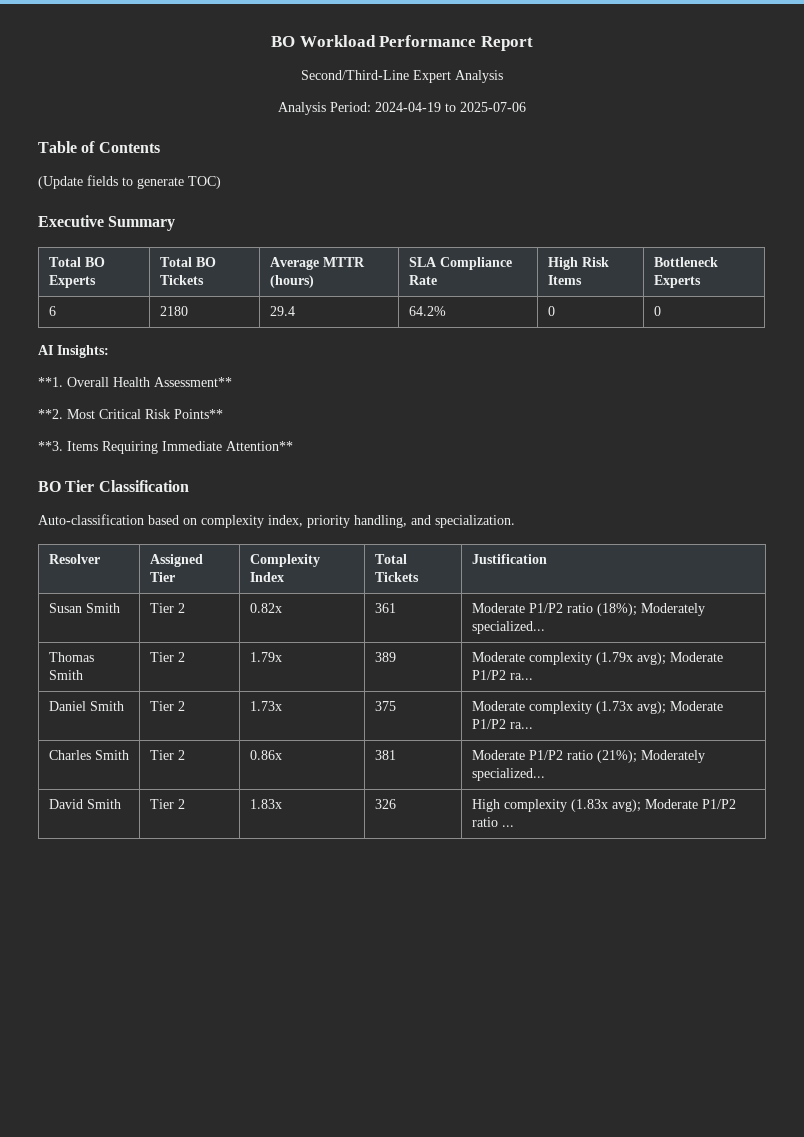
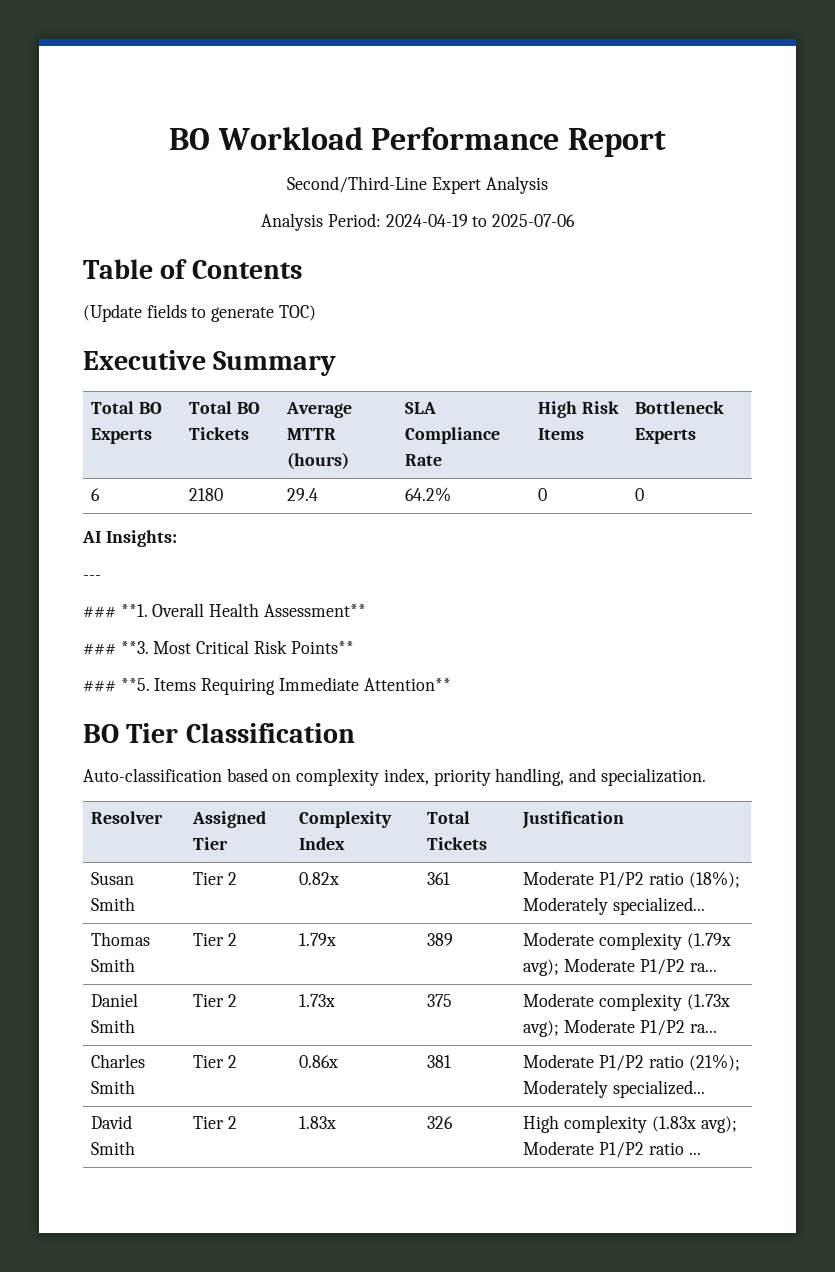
(109, 351) none -> [83,575,101,580] [83,606,116,618] --- // ###
[38,409,63,419] **2. -> [83,641,149,655] ### **3.
[38,441,63,451] **3. -> [83,678,150,692] ### **5.

